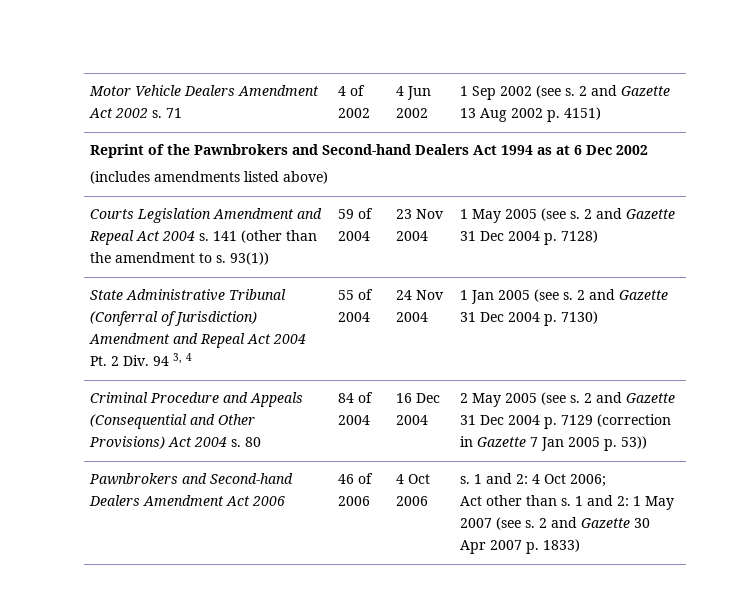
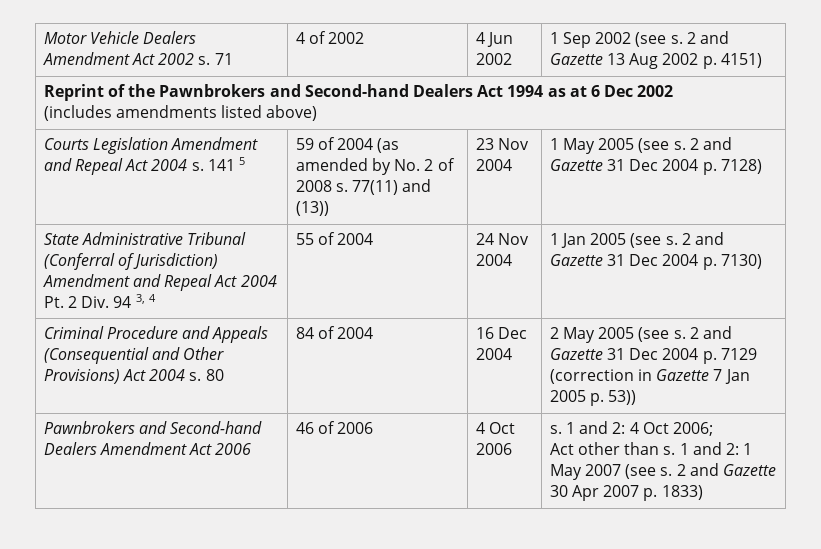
[241,230,318,243] [90,252,270,265] [338,208,374,219] [338,231,371,241] (other than the amendment to s. 93(1)) | 59 of 2004 -> [239,157,246,165] [295,137,400,153] [295,158,455,175] [295,179,432,195] [295,201,329,216] 5 | 59 of 2004 (as amended by No. 2 of 2008 s. 77(11) and (13))

